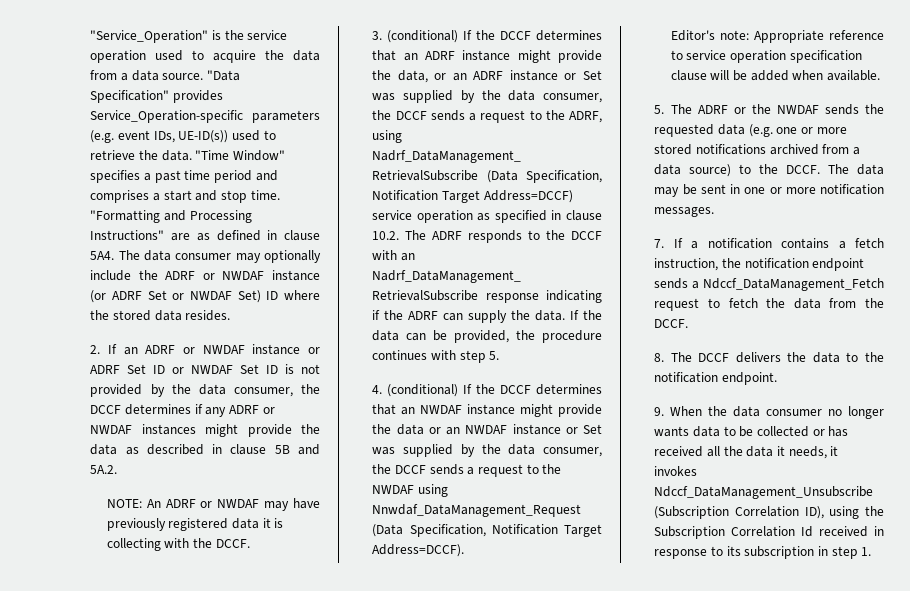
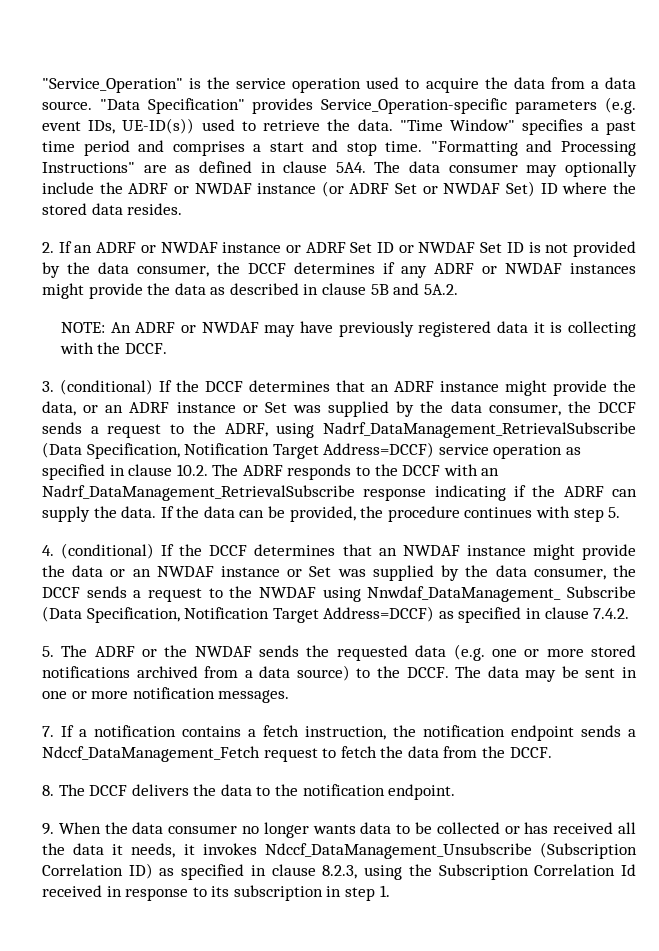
[372,504,582,517] [372,524,602,537] [372,544,465,557] [670,30,884,43] [670,50,862,63] [670,70,881,81] Nnwdaf_DataManagement_Request (Data Specification, Notification Target Address=DCCF). // Editor's note: Appropriate reference to service operation specification clause will be added when available. -> [367,586,636,602] [41,606,630,623] Nnwdaf_DataManagement_ Subscribe (Data Specification, Notification Target Address=DCCF) as specified in clause 7.4.2.
[804,506,824,519] ID), -> [128,863,358,880] ID) as specified in clause 8.2.3,

